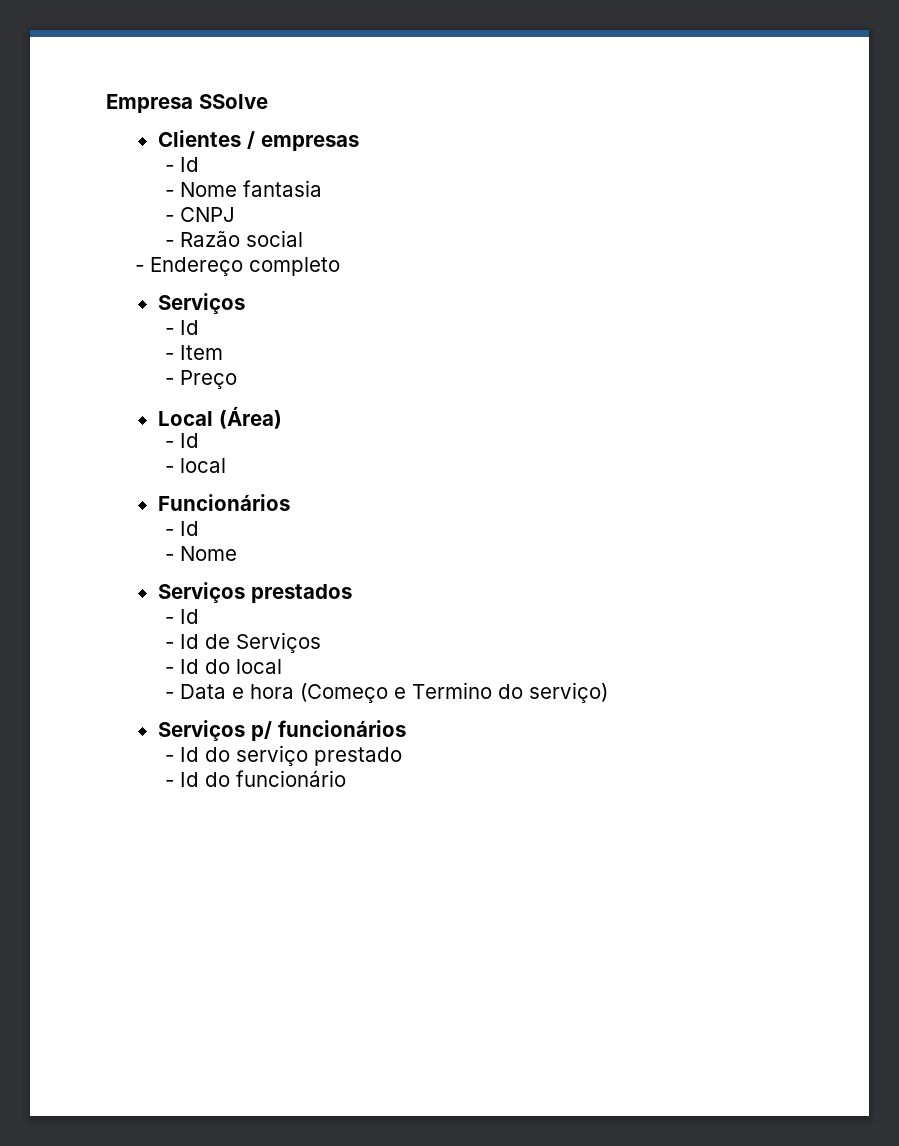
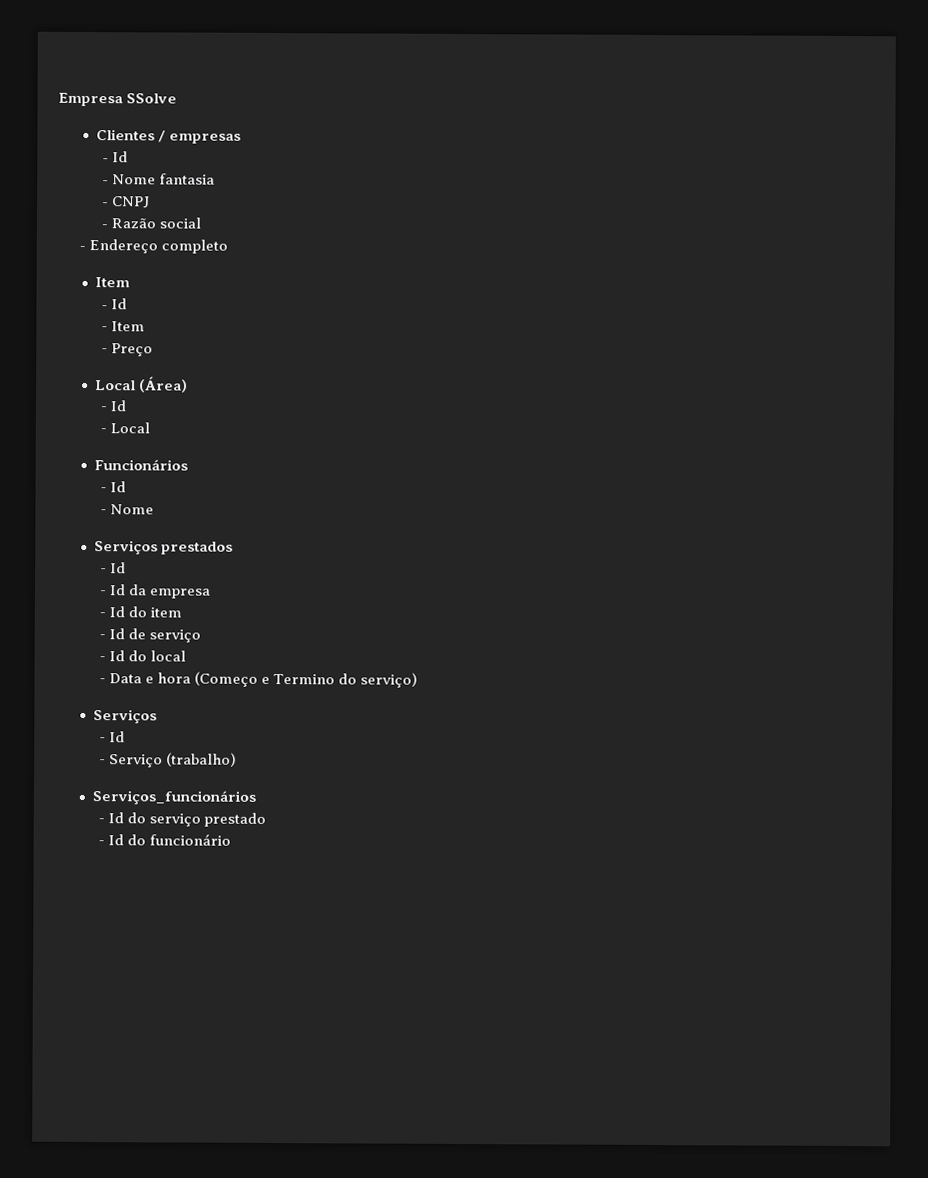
[157,293,245,314] Serviços -> [95,277,131,288] Item
[179,458,226,473] local -> [109,422,150,434] Local
(199, 616) none -> [98,584,210,599] [98,606,182,618] // - Id da empresa // - Id do item
[235,632,321,653] Serviços -> [148,629,201,643] serviço
[250,720,406,741] p/ funcionários -> [98,731,125,743] [98,752,237,768] [92,790,257,805] // - Id // - Serviço (trabalho) // Serviços_funcionários

